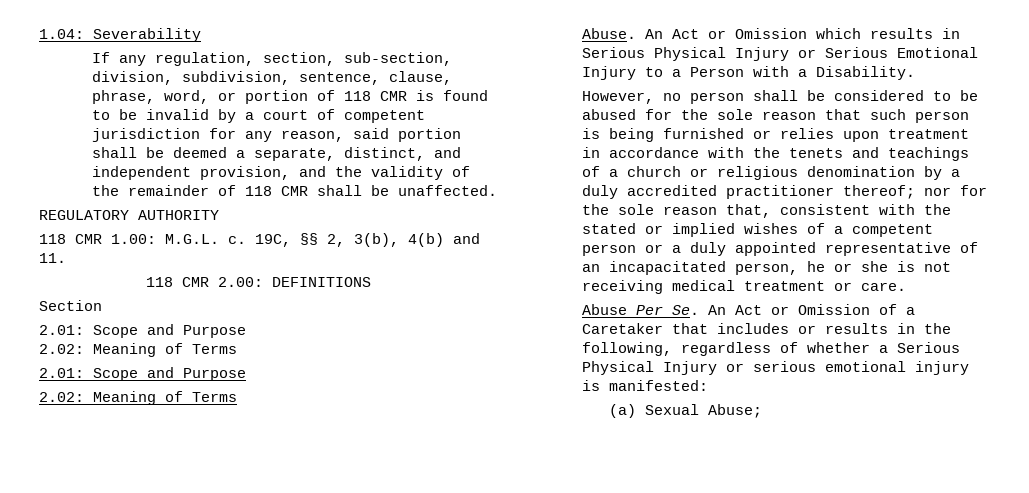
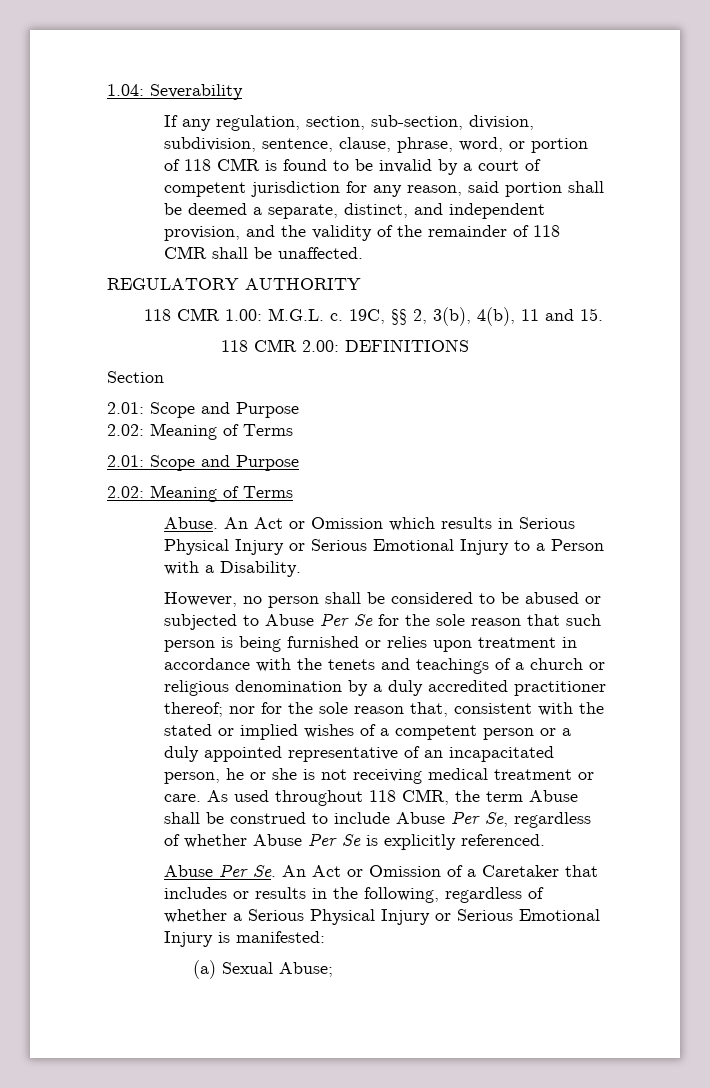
[408,233,480,247] [39,253,66,263] 4(b) and 11. -> [477,307,604,326] 4(b), 11 and 15.
(637, 114) none -> [585,596,602,604] [164,613,374,630] or subjected to Abuse Per Se
(907, 286) none -> [207,789,579,806] [164,811,592,828] [164,833,546,850] As used throughout 118 CMR, the term Abuse shall be construed to include Abuse Per Se, regardless of whether Abuse Per Se is explicitly referenced.
[753,361,970,375] serious emotional injury -> [457,909,601,921] [164,931,214,947] Serious Emotional Injury

